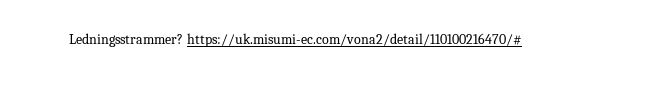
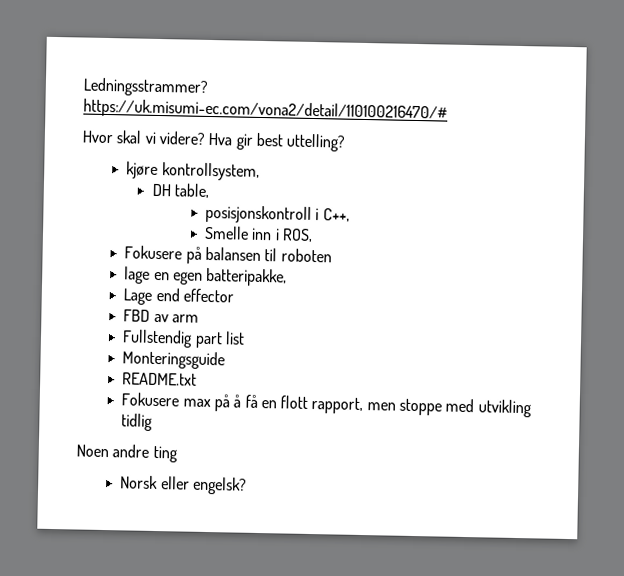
(522, 40) none -> [82,130,346,152] [126,161,260,181] [151,183,210,199] [205,204,350,224] [204,225,314,243] [124,245,332,264] [124,266,288,287] [123,287,234,305] [123,309,199,323] [122,329,245,349] [122,350,226,370] [122,372,198,386] [121,392,532,418] [121,413,154,431] [76,444,178,463] [120,475,247,495] // Hvor skal vi videre? Hva gir best uttelling? // kjøre kontrollsystem, // DH table, // posisjonskontroll i C++, // Smelle inn i ROS, // Fokusere på balansen til roboten // lage en egen batteripakke, // Lage end effector // FBD av arm // Fullstendig part list // Monteringsguide // README.txt // Fokusere max på å få en flott rapport, men stoppe med utvikling tidlig // Noen andre ting // Norsk eller engelsk?

